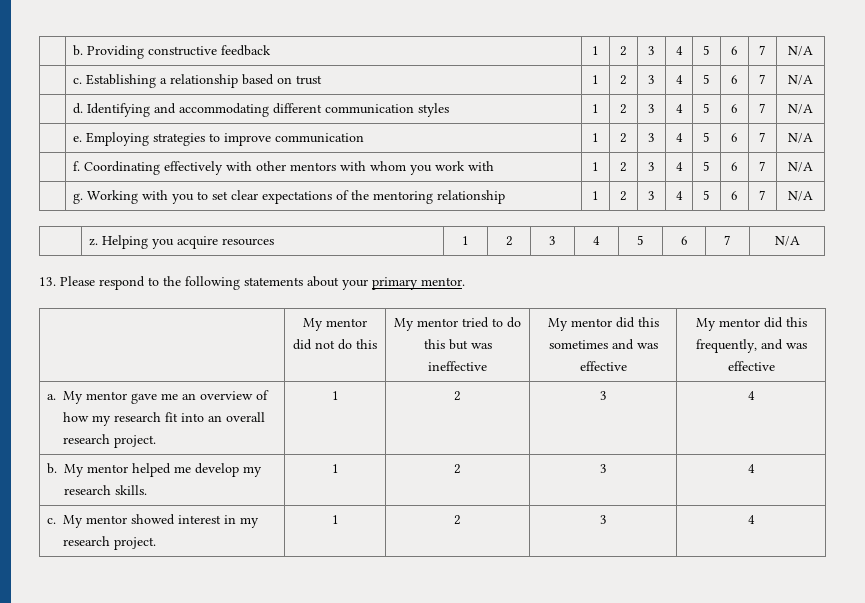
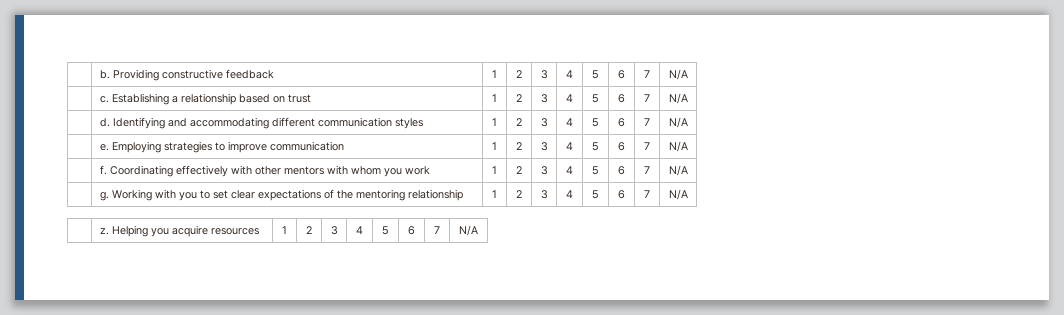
[468,161,495,171] with -> (430, 170) none
[39,276,465,290] [303,318,367,331] [293,339,377,350] [394,317,521,331] [423,339,492,350] [428,361,487,371] [547,317,659,331] [548,339,658,350] [579,361,627,371] [695,317,807,331] [695,339,807,353] [727,361,775,371] [47,390,270,404] [63,412,266,426] [63,434,157,448] [331,391,339,400] [454,391,461,401] [599,391,607,400] [747,391,755,400] [47,463,263,477] [64,485,148,495] [331,464,339,473] [454,464,461,474] [599,464,607,473] [747,464,755,473] [47,514,260,528] [63,536,157,550] [331,515,339,524] [454,515,461,525] [599,515,607,524] [747,515,755,524] // 13. Please respond to the following statements about your primary mentor. // | My mentor did not do this | My mentor tried to do this but was ineffective | My mentor did this sometimes and was effective | My mentor did this frequently, and was effective // a. My mentor gave me an overview of how my research fit into an overall research project. | 1 | 2 | 3 | 4 // b. My mentor helped me develop my research skills. | 1 | 2 | 3 | 4 // c. My mentor showed interest in my research project. | 1 | 2 | 3 | 4 -> (478, 230) none

